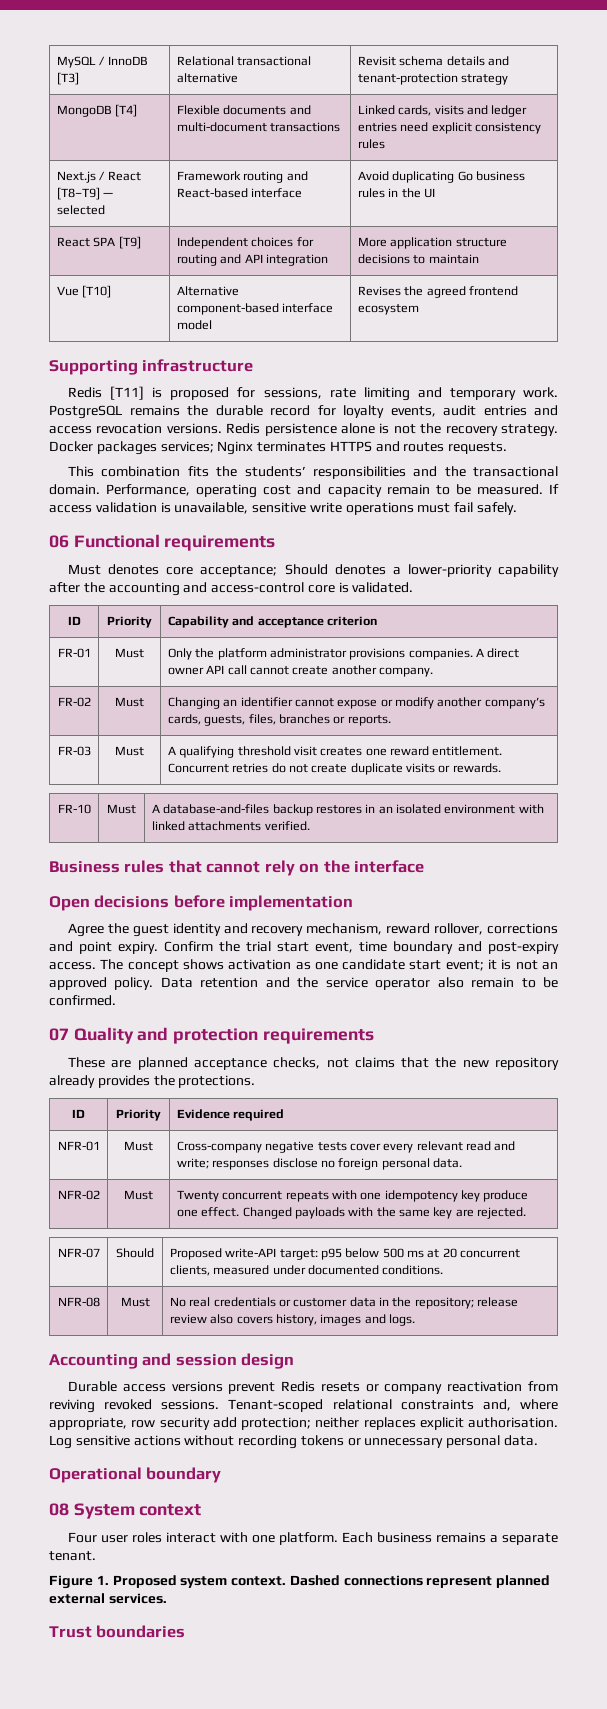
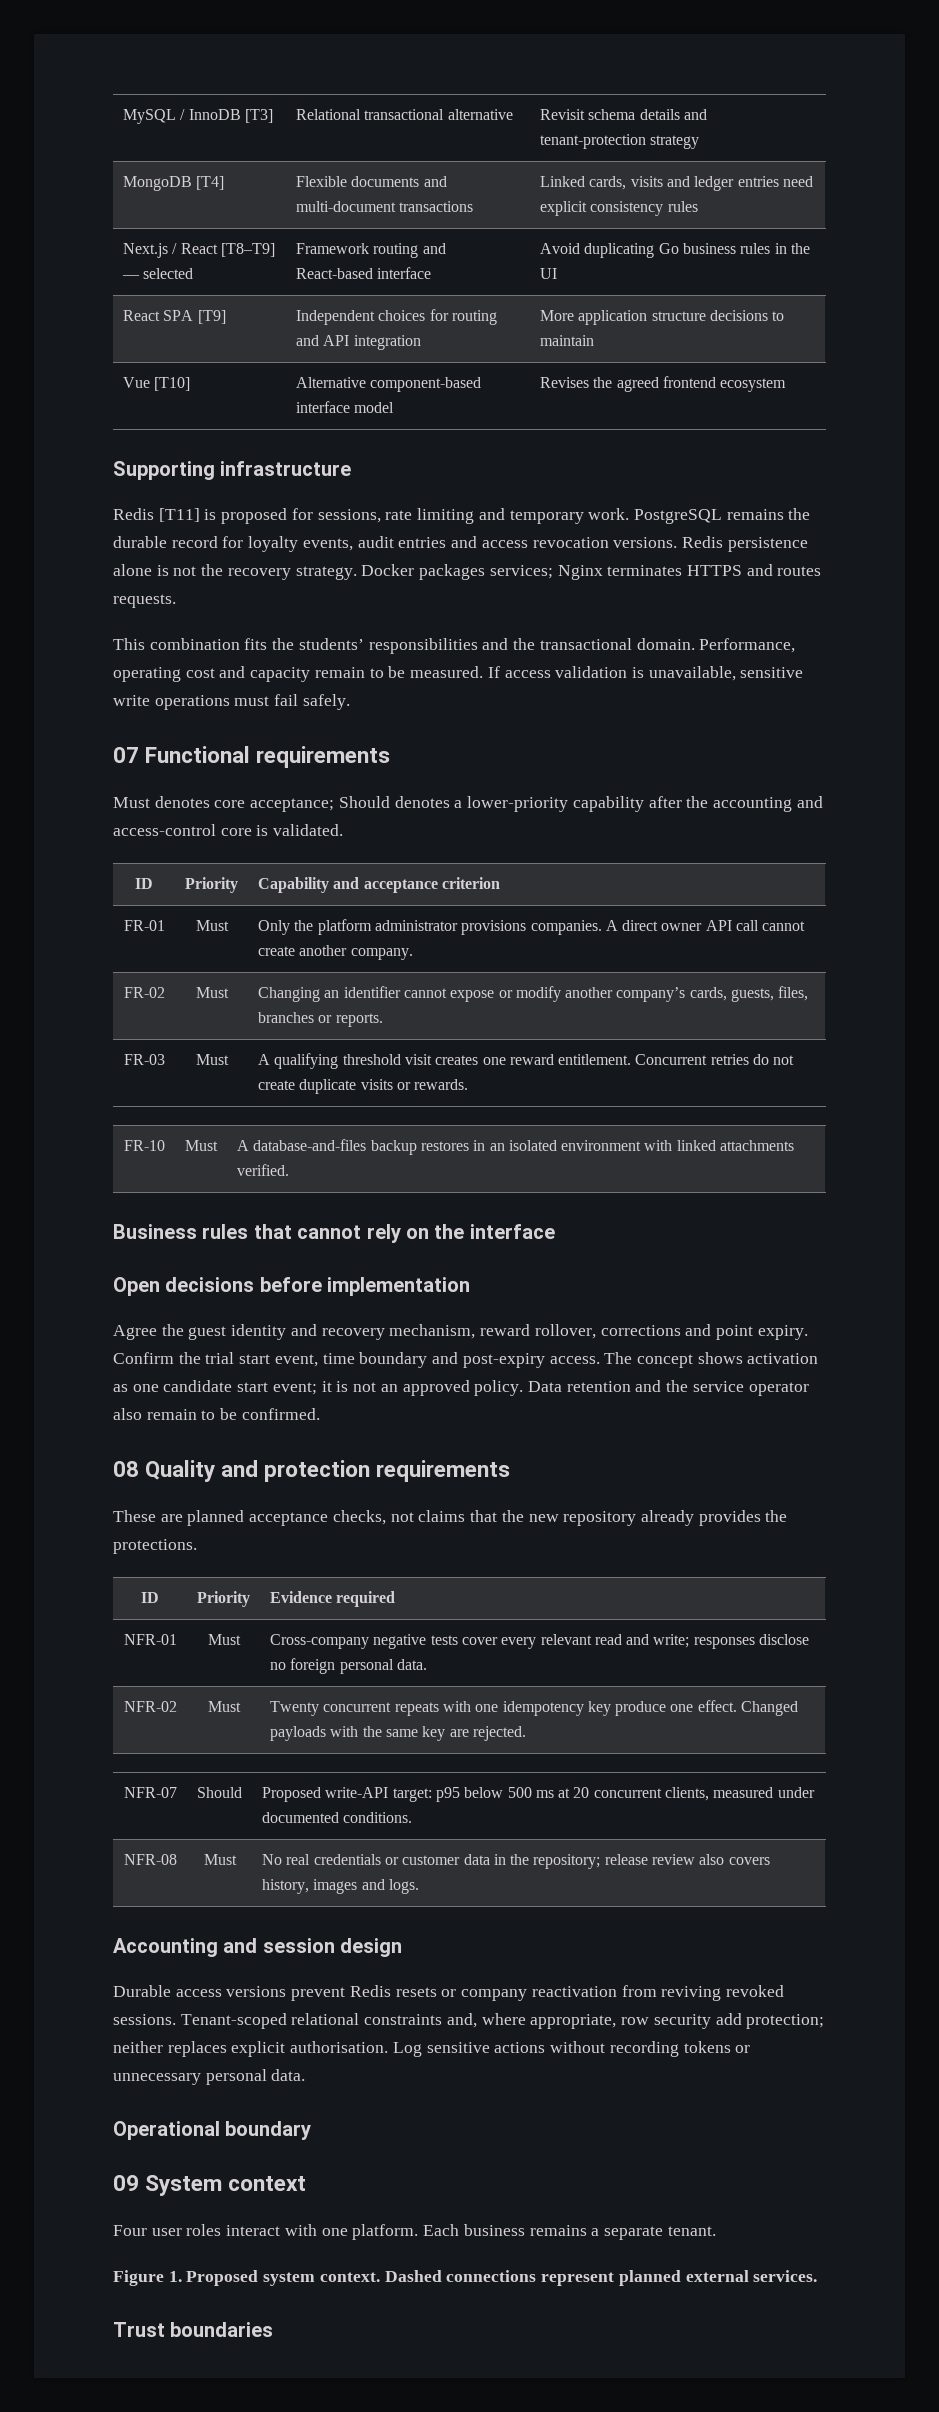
[49,535,69,548] 06 -> [113,747,139,763] 07
[49,1028,69,1041] 07 -> [113,1461,139,1477] 08
[49,1503,69,1516] 08 -> [113,2175,139,2191] 09

